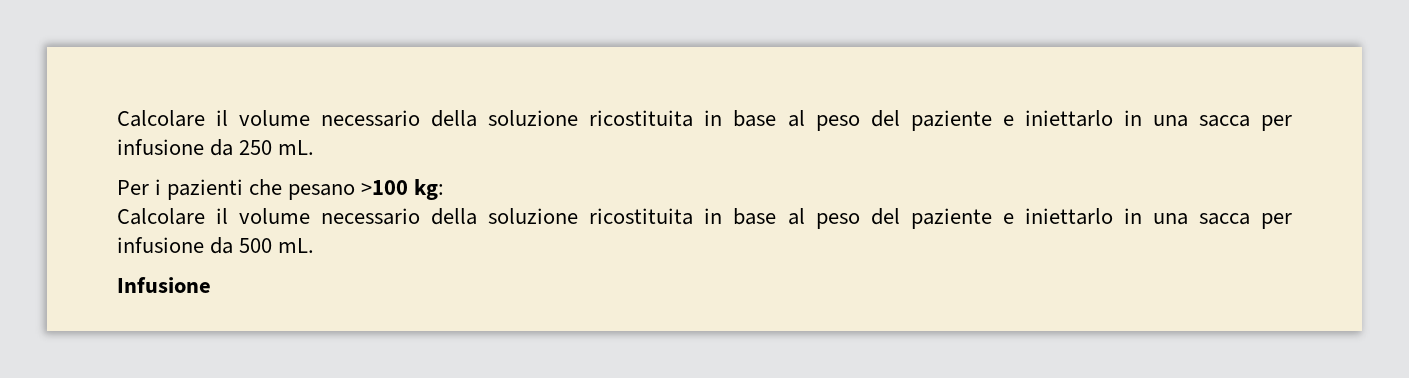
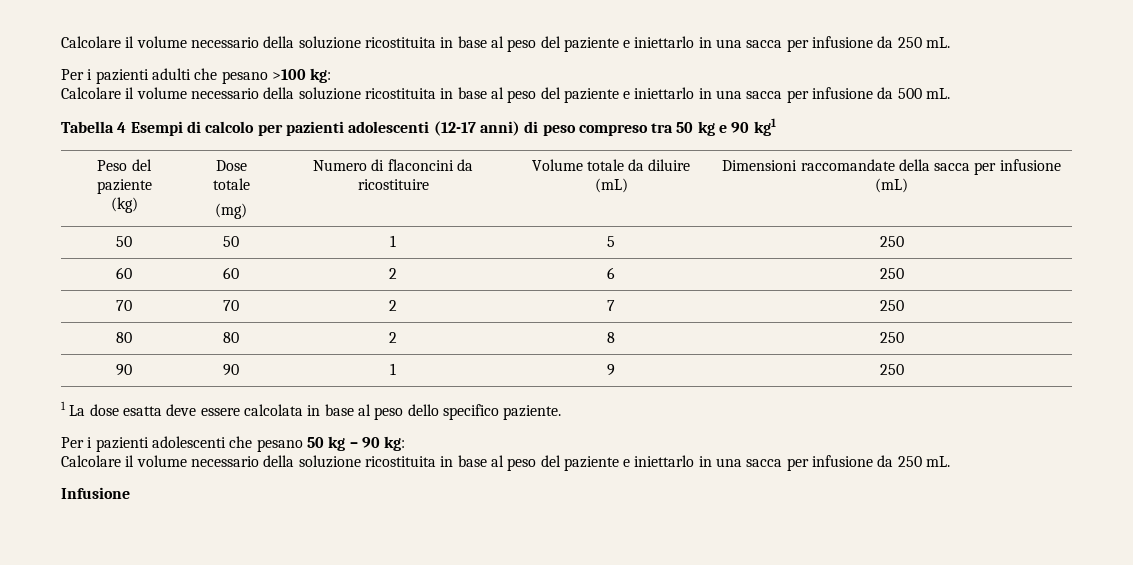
(244, 189) none -> [151,68,191,80] adulti
(315, 245) none -> [61,118,776,136] [97,159,152,171] [96,179,152,194] [110,197,138,213] [215,160,247,171] [212,178,250,190] [215,203,247,219] [313,159,473,171] [357,179,429,190] [531,159,691,171] [594,178,628,193] [722,159,1061,175] [875,178,908,193] [116,236,132,247] [223,236,239,247] [389,235,396,247] [607,236,615,247] [879,236,904,247] [116,267,132,279] [223,267,239,279] [388,268,397,279] [607,267,615,279] [879,268,904,279] [116,300,132,311] [223,300,239,311] [388,300,397,311] [607,300,615,311] [879,300,904,311] [116,332,132,343] [223,332,239,343] [388,332,397,343] [607,332,615,343] [879,332,904,343] [116,364,132,376] [223,364,239,376] [389,363,396,375] [607,364,615,376] [879,364,904,375] [61,401,562,420] [61,436,406,452] [61,455,951,471] // Tabella 4 Esempi di calcolo per pazienti adolescenti (12-17 anni) di peso compreso tra 50 kg e 90 kg1 // Peso del paziente // (kg) | Dose totale // (mg) | Numero di flaconcini da ricostituire | Volume totale da diluire (mL) | Dimensioni raccomandate della sacca per infusione (mL) // 50 | 50 | 1 | 5 | 250 // 60 | 60 | 2 | 6 | 250 // 70 | 70 | 2 | 7 | 250 // 80 | 80 | 2 | 8 | 250 // 90 | 90 | 1 | 9 | 250 // 1 La dose esatta deve essere calcolata in base al peso dello specifico paziente. // Per i pazienti adolescenti che pesano 50 kg – 90 kg: // Calcolare il volume necessario della soluzione ricostituita in base al peso del paziente e iniettarlo in una sacca per infusione da 250 mL.

